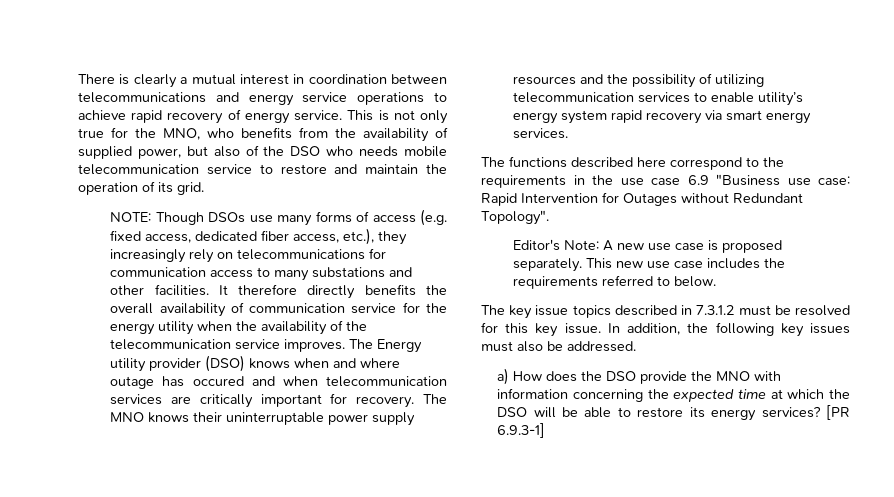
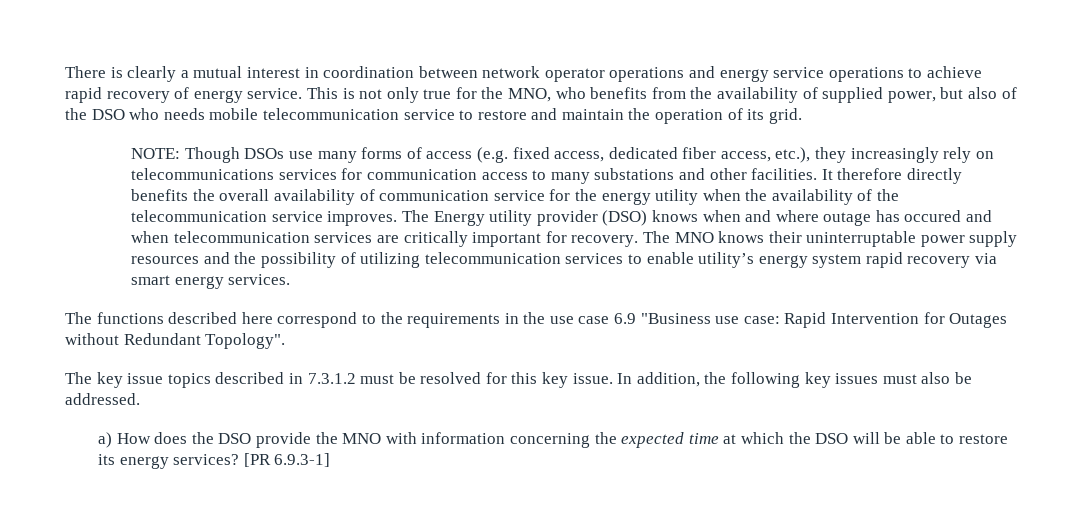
[78,92,206,103] telecommunications -> [482,66,685,82] network operator operations
(366, 254) none -> [278,169,337,180] services
[513,239,783,253] [513,258,786,272] [513,275,717,289] // Editor's Note: A new use case is proposed separately. This new use case includes the requirements referred to below. -> (286, 341) none

